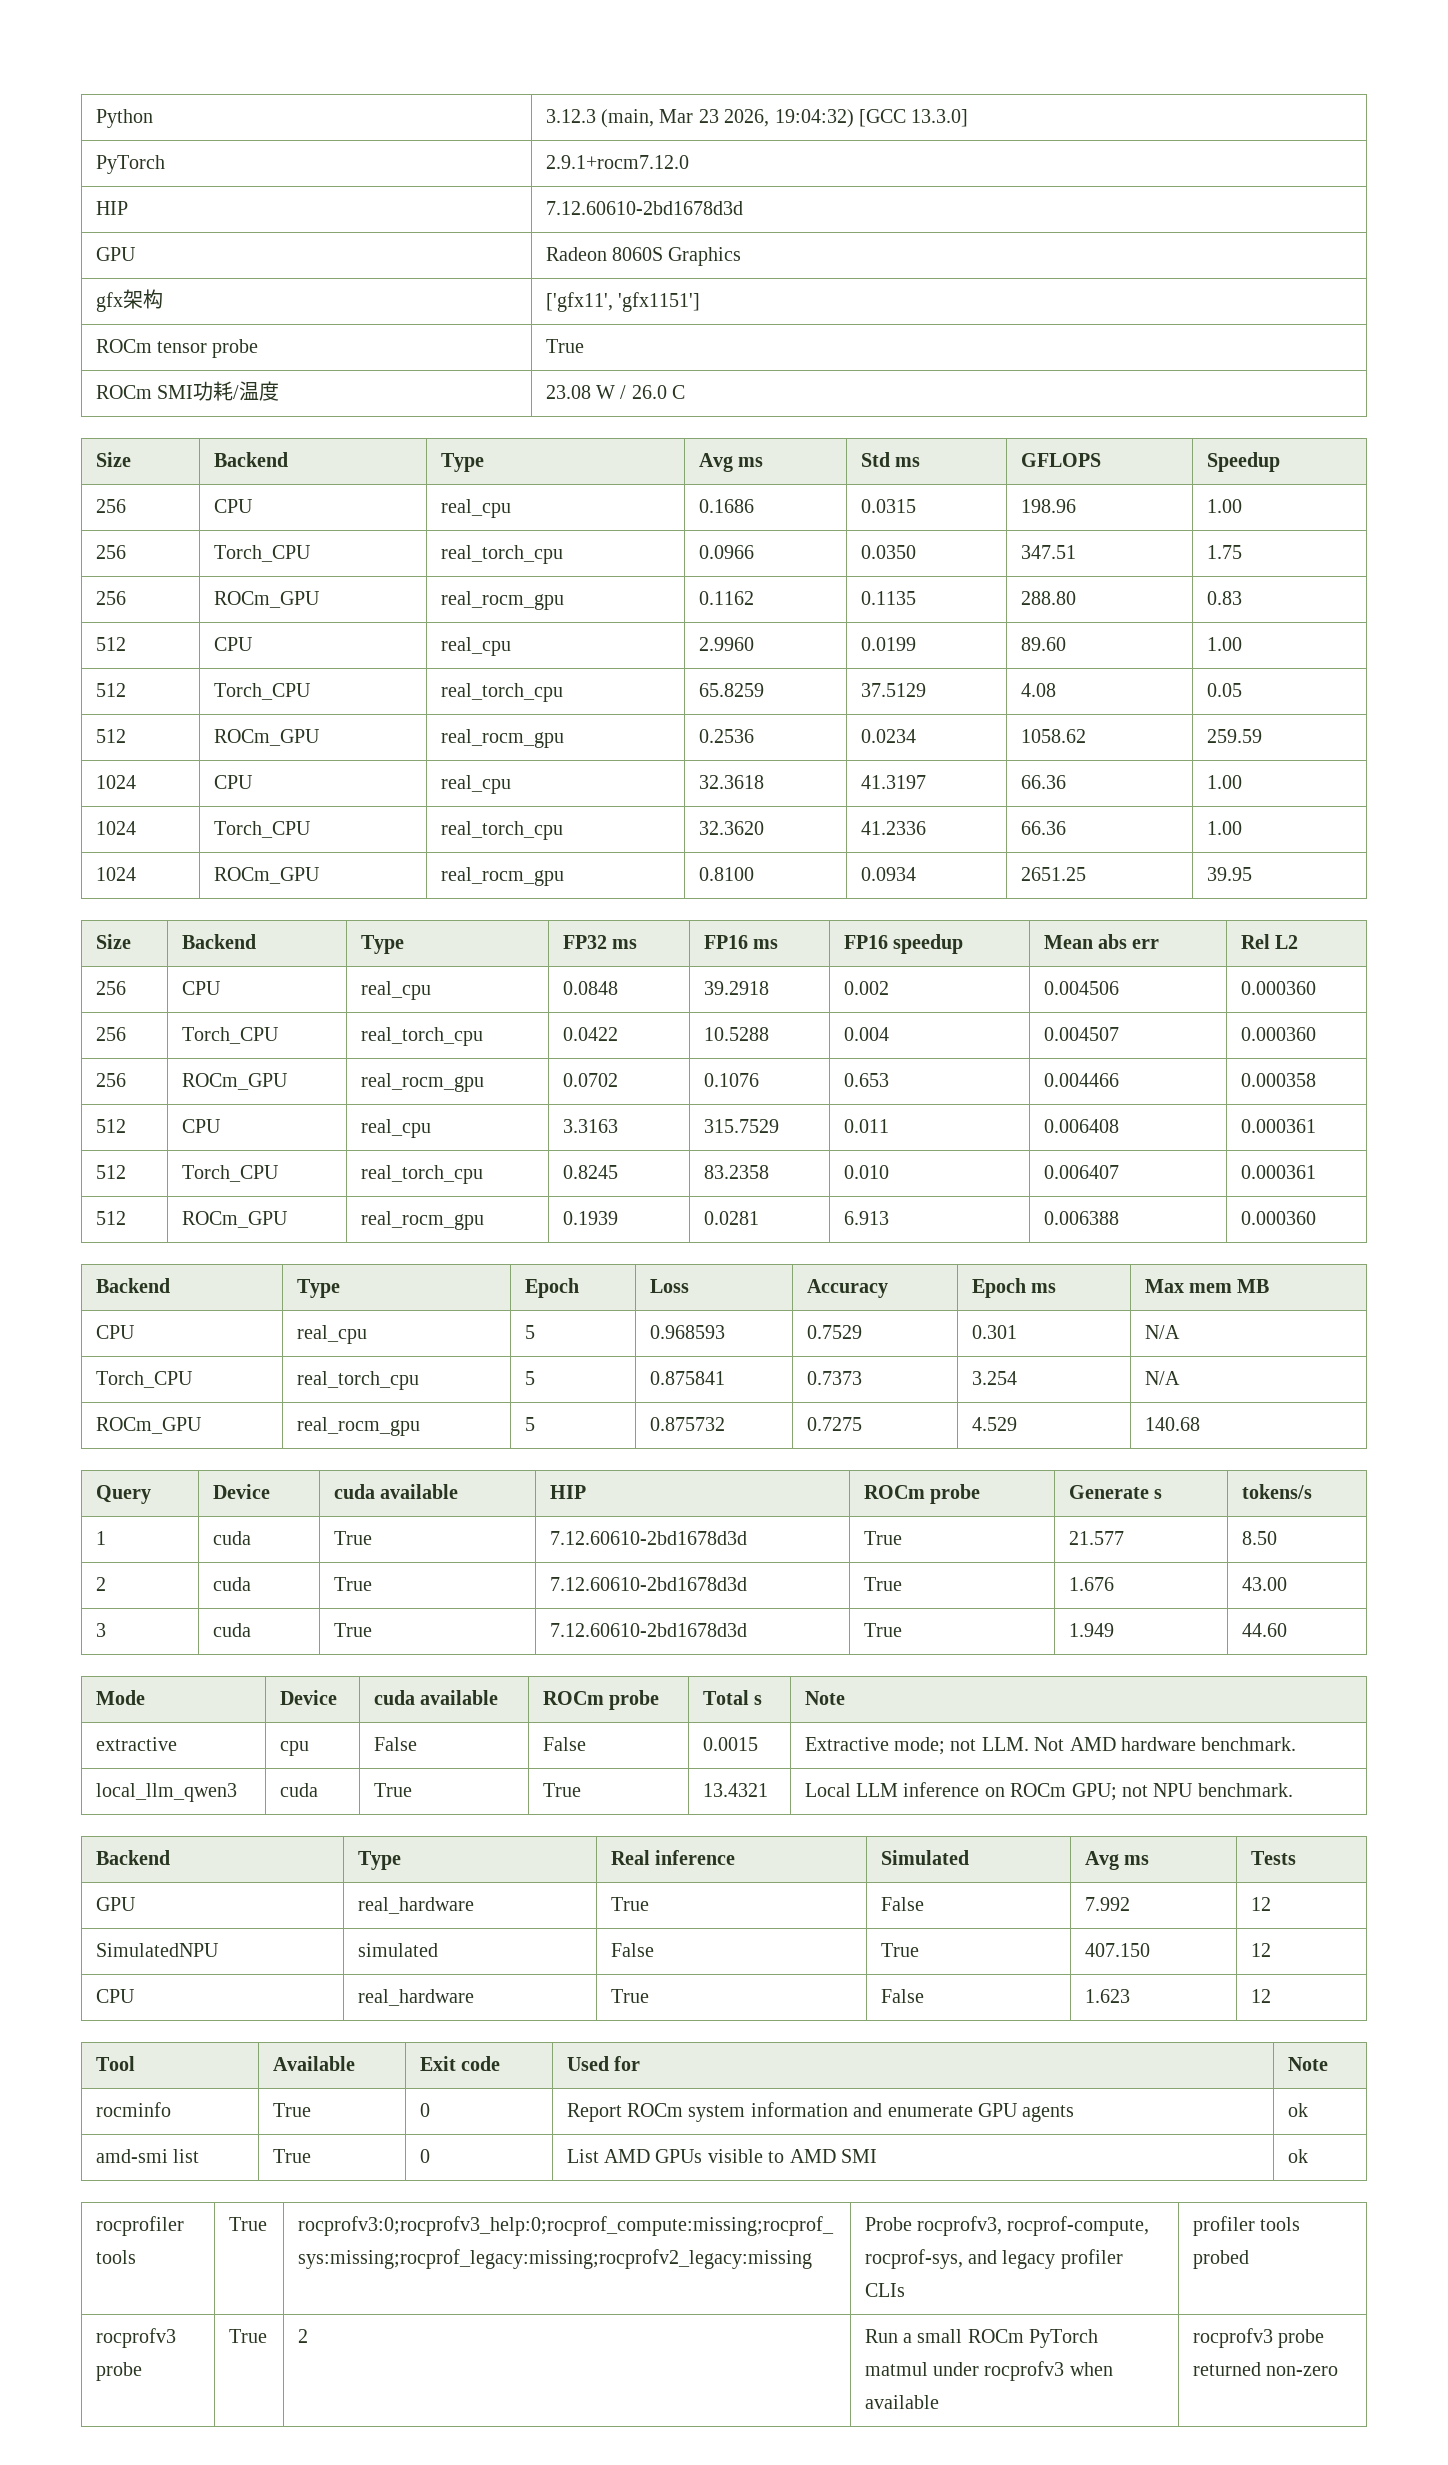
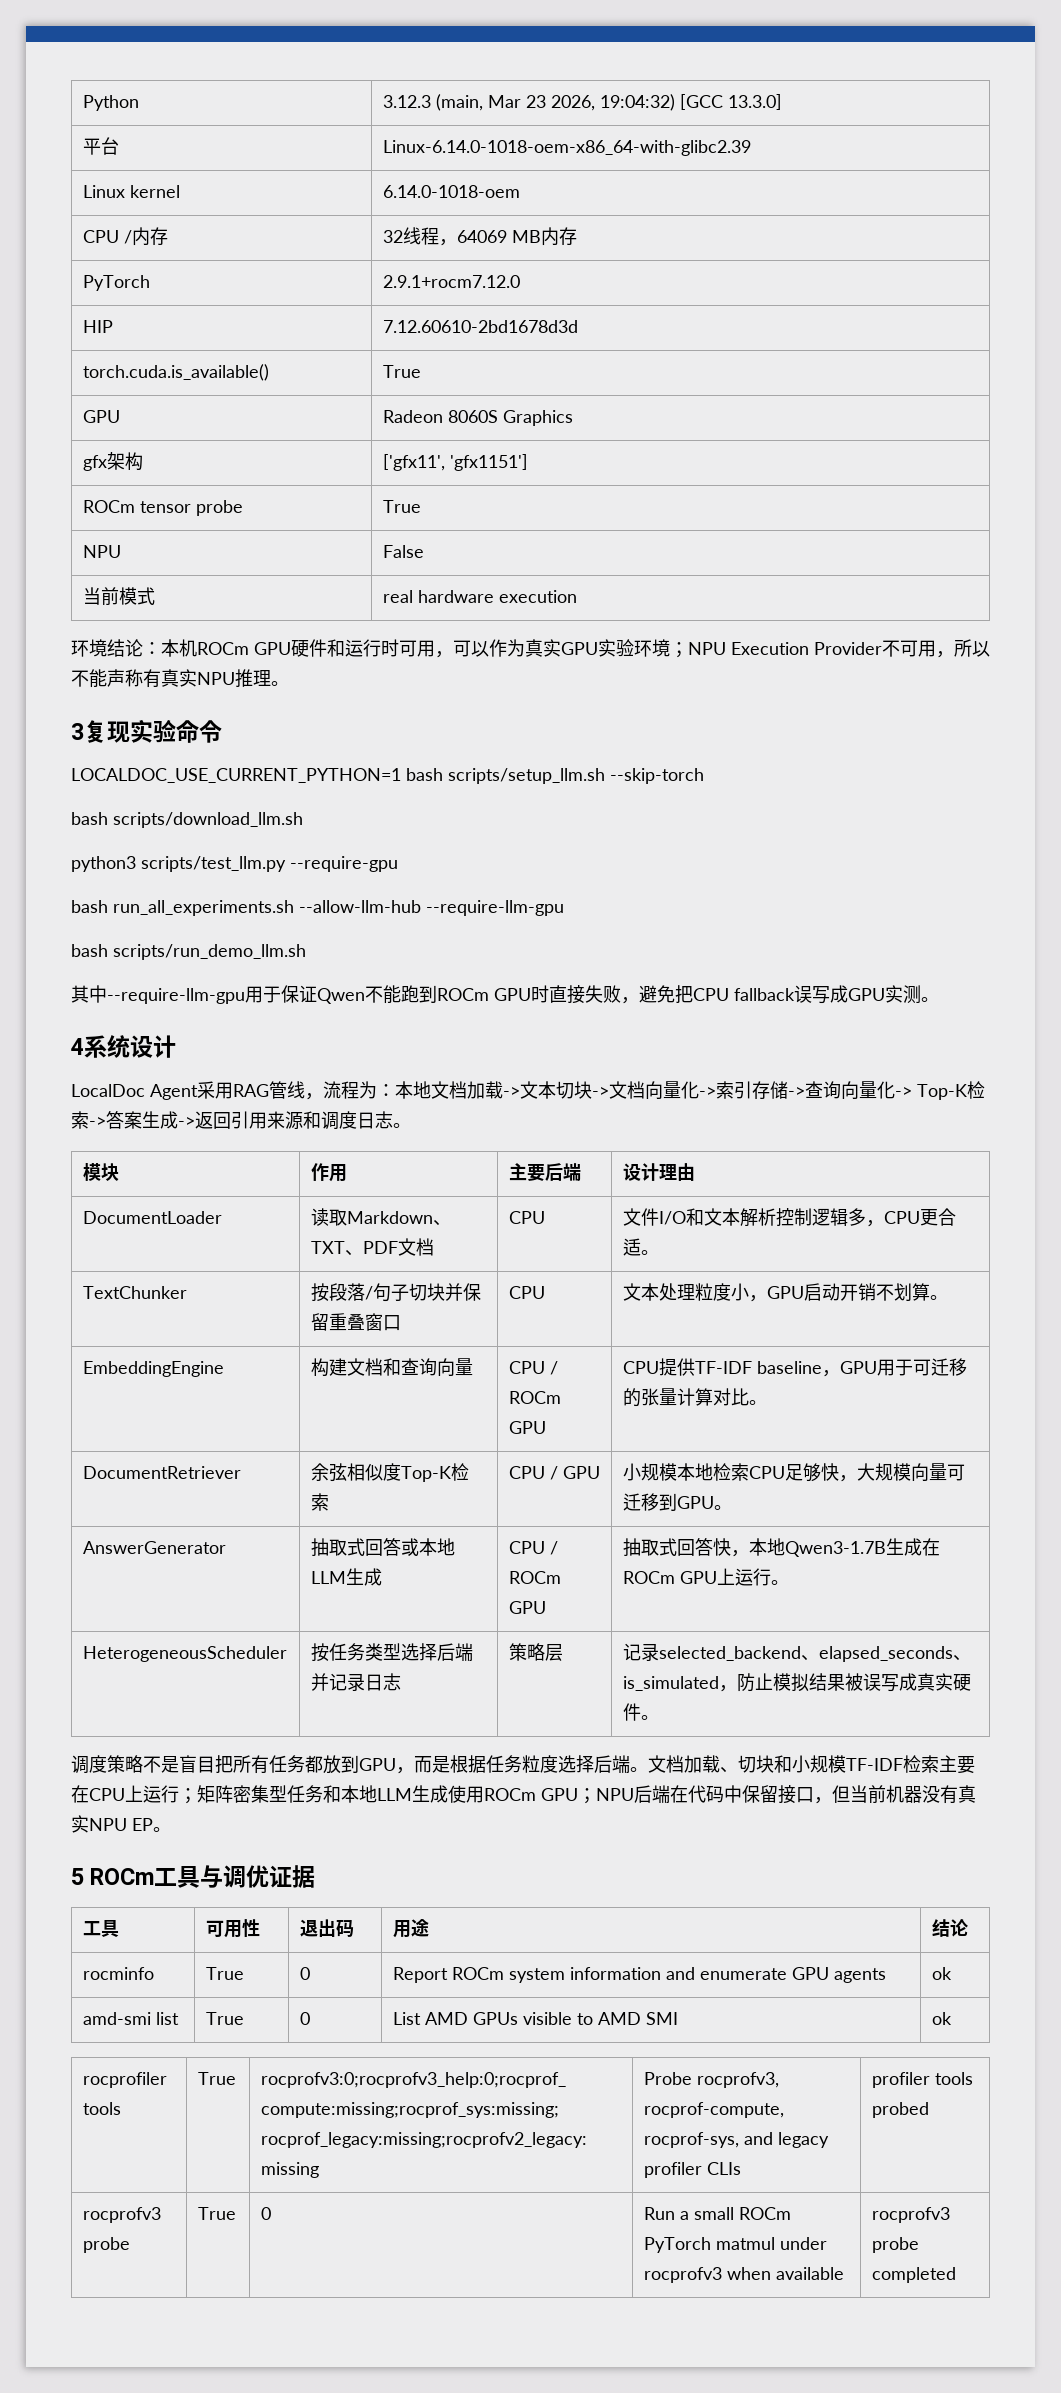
(969, 118) none -> [82,137,119,155] [382,140,751,156] [82,185,180,198] [382,185,520,198] [82,227,168,246] [382,227,577,246] // 平台 | Linux-6.14.0-1018-oem-x86_64-with-glibc2.39 // Linux kernel | 6.14.0-1018-oem // CPU /内存 | 32线程，64069 MB内存
(743, 208) none -> [82,364,269,381] [382,365,421,378] // torch.cuda.is_available() | True
[95,381,279,401] [545,385,686,399] [95,452,131,467] [213,452,288,467] [440,453,484,472] [698,453,763,472] [860,452,920,467] [1020,453,1101,467] [1206,452,1280,472] [95,499,126,513] [213,499,253,513] [440,499,511,518] [698,499,754,513] [860,499,916,513] [1020,499,1076,513] [1206,499,1242,513] [95,545,126,559] [213,545,311,562] [440,545,563,564] [698,545,754,559] [860,545,916,559] [1020,545,1076,559] [1206,545,1242,559] [95,591,126,605] [213,591,320,608] [440,591,564,610] [698,591,754,605] [860,591,916,605] [1020,591,1076,605] [1206,591,1242,605] [95,637,126,651] [213,637,253,651] [440,637,511,656] [698,637,754,651] [860,637,916,651] [1020,637,1066,651] [1206,637,1242,651] [95,683,126,697] [213,683,311,700] [440,683,563,702] [698,683,764,697] [860,683,926,697] [1020,683,1056,697] [1206,683,1242,697] [95,729,126,743] [213,729,320,746] [440,729,564,748] [698,729,754,743] [860,729,916,743] [1020,729,1086,743] [1206,729,1262,743] [95,775,136,789] [213,775,253,789] [440,775,511,794] [698,775,764,789] [860,775,926,789] [1020,775,1066,789] [1206,775,1242,789] [95,821,136,835] [213,821,311,838] [440,821,563,840] [698,821,764,835] [860,821,926,835] [1020,821,1066,835] [1206,821,1242,835] [95,867,136,881] [213,867,320,884] [440,867,564,886] [698,867,754,881] [860,867,916,881] [1020,867,1086,881] [1206,867,1252,881] [95,934,131,949] [181,934,256,949] [360,935,404,954] [562,935,637,949] [703,935,778,949] [843,934,963,954] [1043,934,1160,949] [1240,934,1298,949] [95,981,126,995] [181,981,221,995] [360,981,431,1000] [562,981,618,995] [703,981,769,995] [843,981,889,995] [1043,981,1119,995] [1240,981,1316,995] [95,1027,126,1041] [181,1027,279,1044] [360,1027,483,1046] [562,1027,618,1041] [703,1027,769,1041] [843,1027,889,1041] [1043,1027,1119,1041] [1240,1027,1316,1041] [95,1073,126,1087] [181,1073,288,1090] [360,1073,484,1092] [562,1073,618,1087] [703,1073,759,1087] [843,1073,889,1087] [1043,1073,1119,1087] [1240,1073,1316,1087] [95,1119,126,1133] [181,1119,221,1133] [360,1119,431,1138] [562,1119,618,1133] [703,1119,779,1133] [843,1119,889,1133] [1043,1119,1119,1133] [1240,1119,1316,1133] [95,1165,126,1179] [181,1165,279,1182] [360,1165,483,1184] [562,1165,618,1179] [703,1165,769,1179] [843,1165,889,1179] [1043,1165,1119,1179] [1240,1165,1316,1179] [95,1211,126,1225] [181,1211,288,1228] [360,1211,484,1230] [562,1211,618,1225] [703,1211,759,1225] [843,1211,889,1225] [1043,1211,1119,1225] [1240,1211,1316,1225] [95,1278,170,1293] [296,1279,340,1298] [524,1278,579,1298] [649,1279,689,1293] [806,1279,888,1298] [971,1278,1056,1298] [1144,1279,1270,1293] [95,1325,135,1339] [296,1325,367,1344] [524,1325,535,1339] [649,1325,725,1339] [806,1325,862,1339] [971,1325,1017,1339] [1144,1325,1180,1339] [95,1371,193,1388] [296,1371,419,1390] [524,1371,535,1385] [649,1371,725,1385] [806,1371,862,1385] [971,1371,1017,1385] [1144,1371,1180,1385] [95,1417,202,1434] [296,1417,420,1436] [524,1417,535,1431] [649,1417,725,1431] [806,1417,862,1431] [971,1417,1017,1431] [1144,1417,1200,1431] [95,1485,151,1504] [212,1484,270,1499] [333,1484,458,1499] [549,1485,586,1499] [863,1484,980,1504] [1068,1485,1162,1499] [1241,1484,1312,1499] [95,1531,106,1545] [212,1531,251,1545] [333,1531,372,1545] [549,1531,747,1545] [863,1531,902,1545] [1068,1531,1124,1545] [1241,1531,1277,1545] [95,1577,106,1591] [212,1577,251,1591] [333,1577,372,1591] [549,1577,747,1591] [863,1577,902,1591] [1068,1577,1114,1591] [1241,1577,1287,1591] [95,1623,106,1637] [212,1623,251,1637] [333,1623,372,1637] [549,1623,747,1637] [863,1623,902,1637] [1068,1623,1114,1637] [1241,1623,1287,1637] [95,1690,145,1705] [279,1690,337,1705] [373,1690,498,1705] [542,1690,659,1710] [702,1690,762,1705] [804,1691,845,1705] [95,1737,177,1751] [279,1741,309,1756] [373,1737,417,1751] [542,1737,586,1751] [702,1737,758,1751] [804,1737,1297,1755] [95,1783,237,1802] [279,1783,318,1797] [373,1783,412,1797] [542,1783,581,1797] [702,1783,768,1797] [804,1782,1293,1801] [95,1850,170,1865] [357,1851,401,1870] [610,1850,735,1865] [880,1850,969,1865] [1084,1851,1149,1870] [1250,1851,1296,1865] [95,1897,136,1911] [357,1897,474,1914] [610,1897,649,1911] [880,1897,924,1911] [1084,1897,1130,1911] [1250,1897,1271,1911] [95,1943,219,1957] [357,1943,438,1957] [610,1943,654,1957] [880,1943,919,1957] [1084,1943,1150,1957] [1250,1943,1271,1957] [95,1989,135,2003] [357,1989,474,2006] [610,1989,649,2003] [880,1989,924,2003] [1084,1989,1130,2003] [1250,1989,1271,2003] [95,2056,135,2071] [272,2056,355,2071] [419,2056,500,2071] [566,2056,640,2071] [1287,2057,1328,2071] ROCm SMI功耗/温度 | 23.08 W / 26.0 C // Size | Backend | Type | Avg ms | Std ms | GFLOPS | Speedup // 256 | CPU | real_cpu | 0.1686 | 0.0315 | 198.96 | 1.00 // 256 | Torch_CPU | real_torch_cpu | 0.0966 | 0.0350 | 347.51 | 1.75 // 256 | ROCm_GPU | real_rocm_gpu | 0.1162 | 0.1135 | 288.80 | 0.83 // 512 | CPU | real_cpu | 2.9960 | 0.0199 | 89.60 | 1.00 // 512 | Torch_CPU | real_torch_cpu | 65.8259 | 37.5129 | 4.08 | 0.05 // 512 | ROCm_GPU | real_rocm_gpu | 0.2536 | 0.0234 | 1058.62 | 259.59 // 1024 | CPU | real_cpu | 32.3618 | 41.3197 | 66.36 | 1.00 // 1024 | Torch_CPU | real_torch_cpu | 32.3620 | 41.2336 | 66.36 | 1.00 // 1024 | ROCm_GPU | real_rocm_gpu | 0.8100 | 0.0934 | 2651.25 | 39.95 // Size | Backend | Type | FP32 ms | FP16 ms | FP16 speedup | Mean abs err | Rel L2 // 256 | CPU | real_cpu | 0.0848 | 39.2918 | 0.002 | 0.004506 | 0.000360 // 256 | Torch_CPU | real_torch_cpu | 0.0422 | 10.5288 | 0.004 | 0.004507 | 0.000360 // 256 | ROCm_GPU | real_rocm_gpu | 0.0702 | 0.1076 | 0.653 | 0.004466 | 0.000358 // 512 | CPU | real_cpu | 3.3163 | 315.7529 | 0.011 | 0.006408 | 0.000361 // 512 | Torch_CPU | real_torch_cpu | 0.8245 | 83.2358 | 0.010 | 0.006407 | 0.000361 // 512 | ROCm_GPU | real_rocm_gpu | 0.1939 | 0.0281 | 6.913 | 0.006388 | 0.000360 // Backend | Type | Epoch | Loss | Accuracy | Epoch ms | Max mem MB // CPU | real_cpu | 5 | 0.968593 | 0.7529 | 0.301 | N/A // Torch_CPU | real_torch_cpu | 5 | 0.875841 | 0.7373 | 3.254 | N/A // ROCm_GPU | real_rocm_gpu | 5 | 0.875732 | 0.7275 | 4.529 | 140.68 // Query | Device | cuda available | HIP | ROCm probe | Generate s | tokens/s // 1 | cuda | True | 7.12.60610-2bd1678d3d | True | 21.577 | 8.50 // 2 | cuda | True | 7.12.60610-2bd1678d3d | True | 1.676 | 43.00 // 3 | cuda | True | 7.12.60610-2bd1678d3d | True | 1.949 | 44.60 // Mode | Device | cuda available | ROCm probe | Total s | Note // extractive | cpu | False | False | 0.0015 | Extractive mode; not LLM. Not AMD hardware benchmark. // local_llm_qwen3 | cuda | True | True | 13.4321 | Local LLM inference on ROCm GPU; not NPU benchmark. // Backend | Type | Real inference | Simulated | Avg ms | Tests // GPU | real_hardware | True | False | 7.992 | 12 // SimulatedNPU | simulated | False | True | 407.150 | 12 // CPU | real_hardware | True | False | 1.623 | 12 // Tool | Available | Exit code | Used for | Note -> [82,545,121,558] [382,545,424,558] [82,587,155,605] [382,590,577,603] [71,639,990,658] [71,669,289,688] [71,719,222,743] [71,768,704,784] [71,812,303,828] [71,856,398,872] [71,900,564,916] [71,944,306,960] [71,985,939,1004] [71,1035,176,1058] [71,1081,985,1100] [71,1111,411,1130] [82,1163,119,1181] [310,1163,347,1182] [508,1163,581,1181] [622,1163,695,1181] [82,1211,222,1224] [310,1208,451,1226] [310,1238,434,1256] [508,1211,545,1224] [622,1208,956,1227] [622,1238,659,1256] [82,1286,187,1299] [310,1283,481,1302] [310,1313,401,1331] [508,1286,545,1299] [622,1283,948,1302] [82,1361,224,1377] [310,1358,473,1377] [508,1361,558,1375] [508,1391,561,1404] [508,1421,546,1434] [622,1358,967,1377] [622,1388,767,1407] [82,1466,241,1479] [310,1463,469,1482] [310,1493,329,1511] [508,1466,600,1480] [622,1463,965,1482] [622,1493,732,1511] [82,1541,226,1554] [310,1538,455,1556] [310,1568,382,1586] [508,1541,558,1555] [508,1571,561,1584] [508,1601,546,1614] [622,1538,940,1557] [622,1568,789,1586] [82,1646,287,1662] [310,1643,473,1662] [310,1673,401,1691] [508,1643,563,1661] [622,1643,971,1662] [622,1673,971,1692] [622,1703,659,1721] [71,1755,975,1774] [71,1785,976,1804] [71,1815,171,1833] [71,1865,316,1888] [82,1920,119,1937] [205,1919,260,1938] [299,1919,354,1937] [392,1919,429,1938] [931,1919,968,1937] NPU | False // 当前模式 | real hardware execution // 环境结论：本机ROCm GPU硬件和运行时可用，可以作为真实GPU实验环境；NPU Execution Provider不可用，所以不能声称有真实NPU推理。 // 3复现实验命令 // LOCALDOC_USE_CURRENT_PYTHON=1 bash scripts/setup_llm.sh --skip-torch // bash scripts/download_llm.sh // python3 scripts/test_llm.py --require-gpu // bash run_all_experiments.sh --allow-llm-hub --require-llm-gpu // bash scripts/run_demo_llm.sh // 其中--require-llm-gpu用于保证Qwen不能跑到ROCm GPU时直接失败，避免把CPU fallback误写成GPU实测。 // 4系统设计 // LocalDoc Agent采用RAG管线，流程为：本地文档加载->文本切块->文档向量化->索引存储->查询向量化-> Top-K检索->答案生成->返回引用来源和调度日志。 // 模块 | 作用 | 主要后端 | 设计理由 // DocumentLoader | 读取Markdown、TXT、PDF文档 | CPU | 文件I/O和文本解析控制逻辑多，CPU更合适。 // TextChunker | 按段落/句子切块并保留重叠窗口 | CPU | 文本处理粒度小，GPU启动开销不划算。 // EmbeddingEngine | 构建文档和查询向量 | CPU / ROCm GPU | CPU提供TF-IDF baseline，GPU用于可迁移的张量计算对比。 // DocumentRetriever | 余弦相似度Top-K检索 | CPU / GPU | 小规模本地检索CPU足够快，大规模向量可迁移到GPU。 // AnswerGenerator | 抽取式回答或本地LLM生成 | CPU / ROCm GPU | 抽取式回答快，本地Qwen3-1.7B生成在ROCm GPU上运行。 // HeterogeneousScheduler | 按任务类型选择后端并记录日志 | 策略层 | 记录selected_backend、elapsed_seconds、is_simulated，防止模拟结果被误写成真实硬件。 // 调度策略不是盲目把所有任务都放到GPU，而是根据任务粒度选择后端。文档加载、切块和小规模TF-IDF检索主要在CPU上运行；矩阵密集型任务和本地LLM生成使用ROCm GPU；NPU后端在代码中保留接口，但当前机器没有真实NPU EP。 // 5 ROCm工具与调优证据 // 工具 | 可用性 | 退出码 | 用途 | 结论
[297,2329,308,2343] 2 -> [260,2207,271,2220] 0
[1192,2362,1338,2376] returned non-zero -> [871,2267,956,2283] completed

